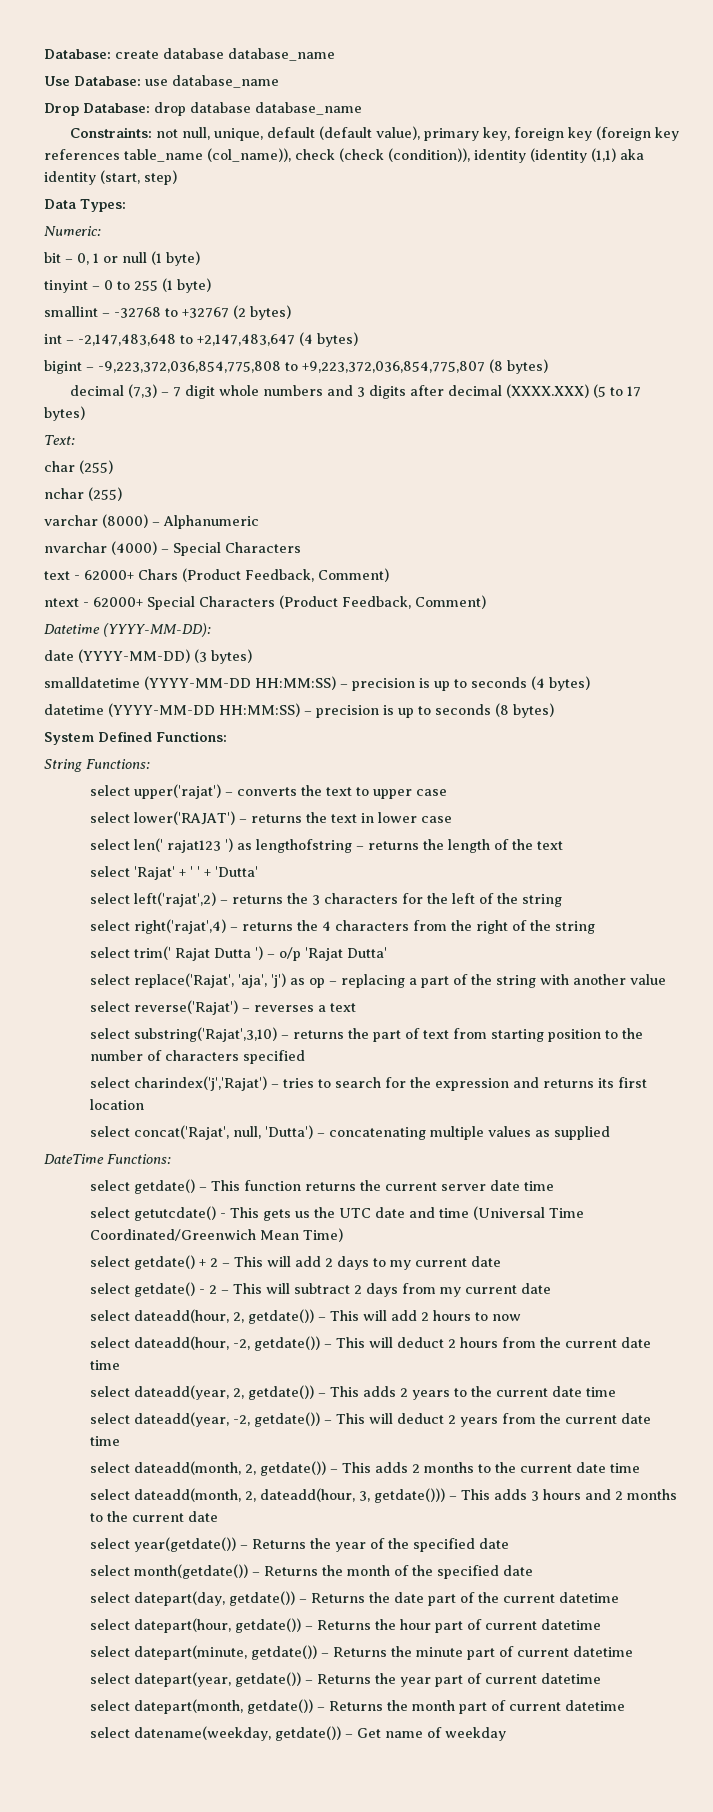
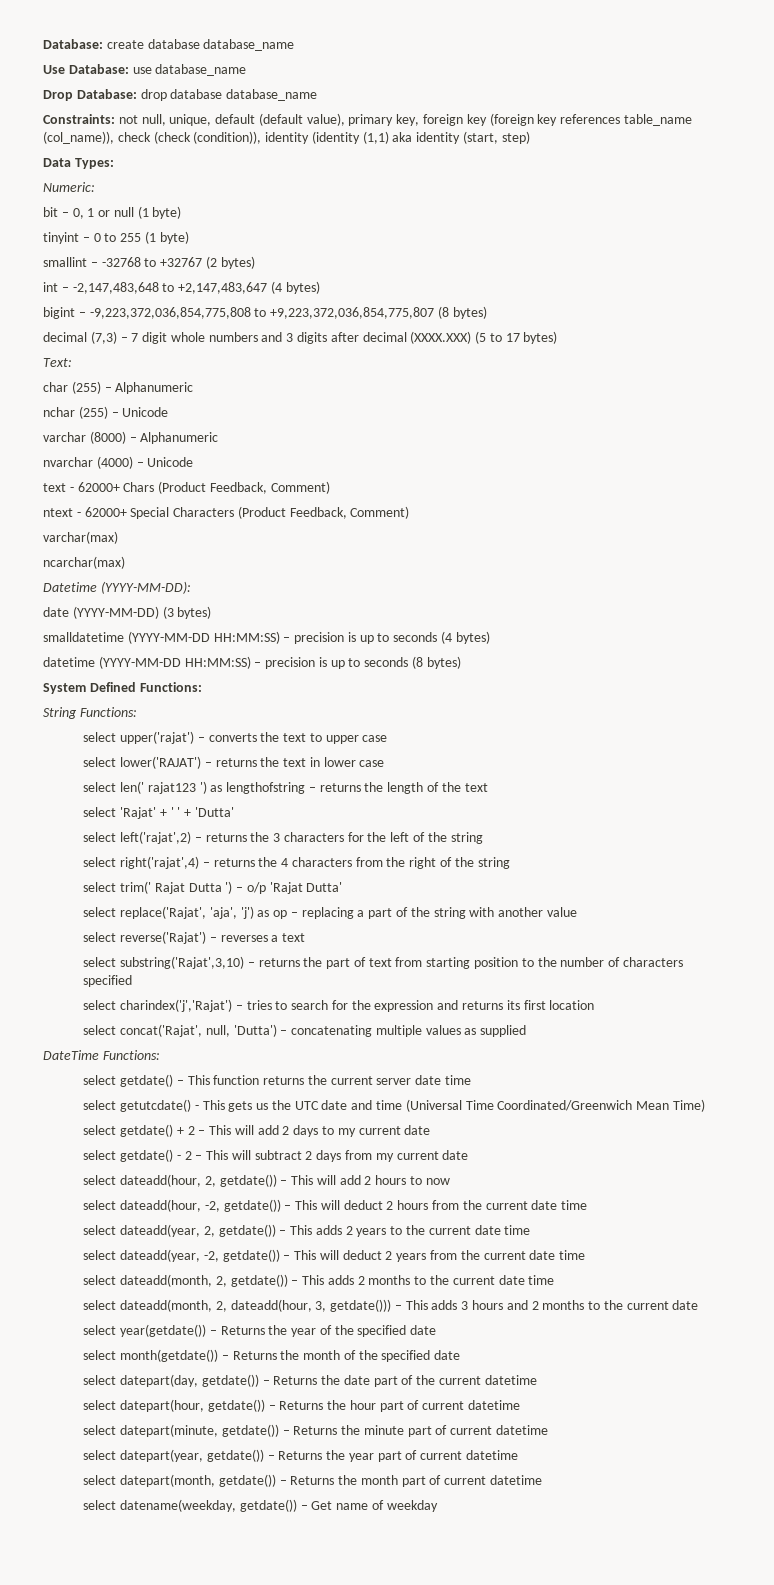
(113, 467) none -> [104,382,194,394] – Alphanumeric
(122, 494) none -> [111,407,169,417] – Unicode
[173,542,301,556] Special Characters -> [147,457,194,467] Unicode
(486, 602) none -> [43,531,118,544] [43,556,125,569] // varchar(max) // ncarchar(max)

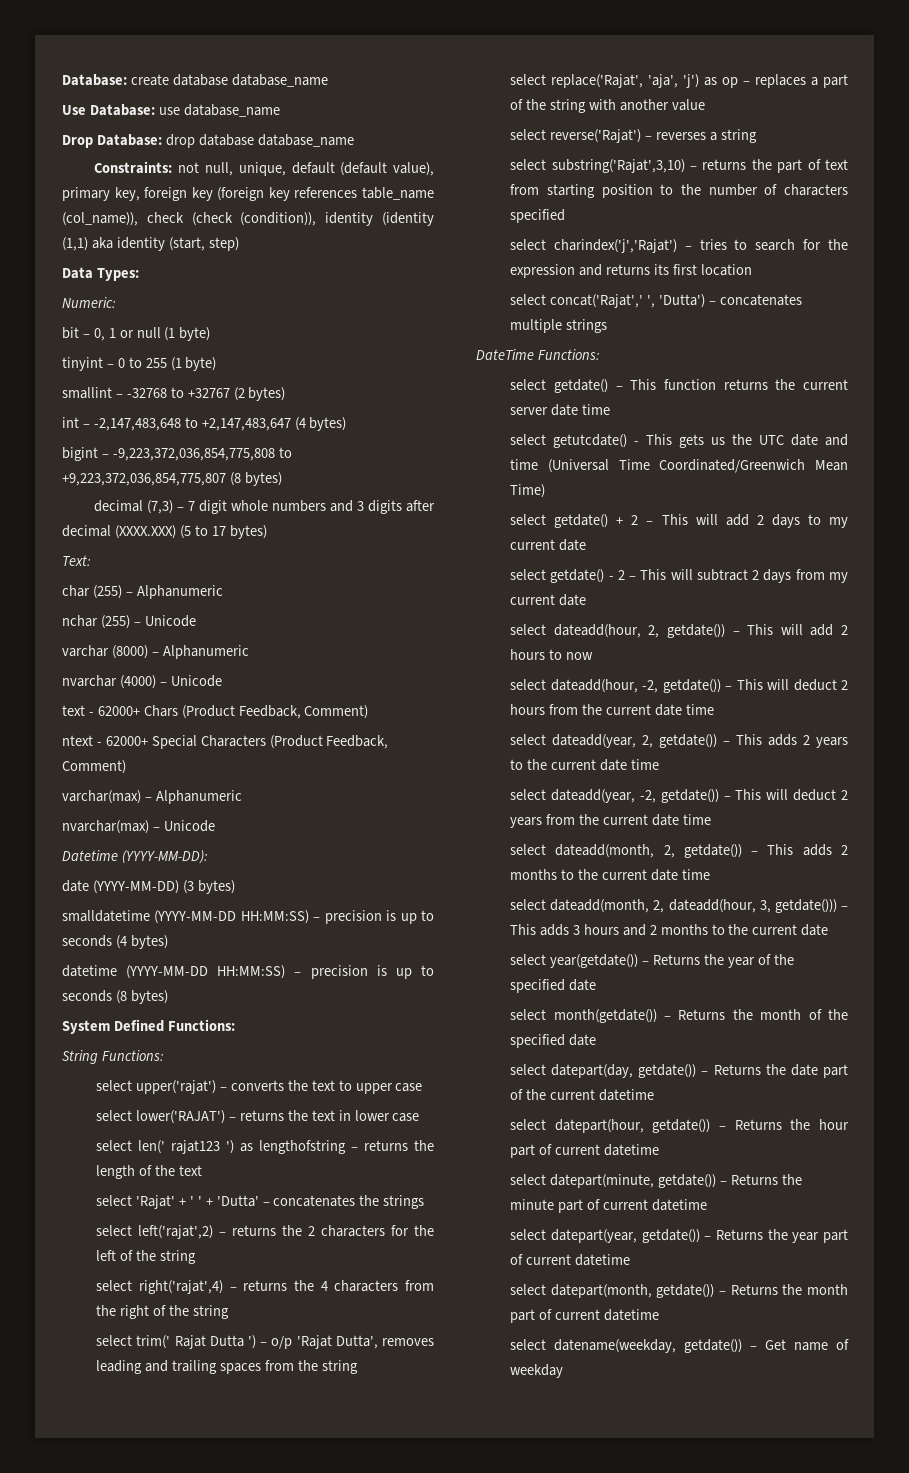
[43,556,125,569] // ncarchar(max) -> [144,790,242,804] [62,820,215,834] – Alphanumeric // nvarchar(max) – Unicode
(234, 812) none -> [262,1195,425,1209] – concatenates the strings
[273,833,281,842] 3 -> [308,1226,316,1236] 2
[306,882,343,892] Dutta' -> [335,1335,434,1349] [96,1360,358,1374] Dutta', removes leading and trailing spaces from the string
[301,907,354,919] replacing -> [755,74,807,88] replaces
[282,933,306,942] text -> [720,129,757,143] string
[119,1024,527,1037] concat('Rajat', null, 'Dutta') – concatenating multiple values as supplied -> [550,294,802,308] [510,319,608,333] concat('Rajat',' ', 'Dutta') – concatenates multiple strings

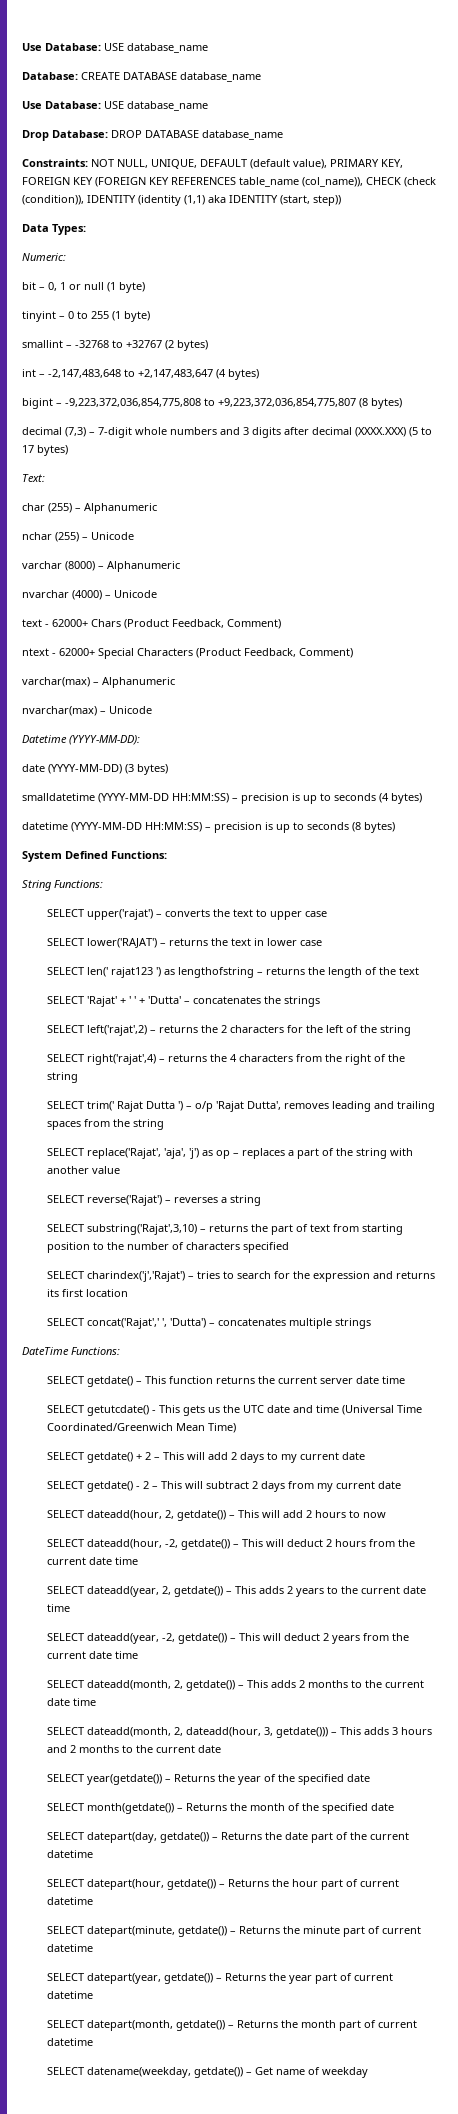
[62,74,228,86] Database: create database -> [22,43,208,53] [22,72,177,80] Use Database: USE database_name // Database: CREATE DATABASE
[158,107,180,115] use -> [104,101,124,109] USE
[165,134,254,148] drop database -> [111,130,199,138] DROP DATABASE
[178,162,434,176] [62,187,358,201] not null, unique, default (default value), primary key, foreign key (foreign key references -> [91,159,403,169] [22,177,236,187] NOT NULL, UNIQUE, DEFAULT (default value), PRIMARY KEY, FOREIGN KEY (FOREIGN KEY REFERENCES
[146,212,184,223] check -> [366,177,401,185] CHECK
[325,212,374,226] identity -> [87,195,136,203] IDENTITY
[116,237,239,251] identity (start, step) -> [229,195,341,206] IDENTITY (start, step))
[188,500,228,514] 7 digit -> [98,427,132,438] 7-digit
[96,1080,133,1091] select -> [47,909,85,917] SELECT
[96,1110,133,1121] select -> [47,938,85,946] SELECT
[96,1140,133,1151] select -> [47,967,85,975] SELECT
[96,1195,133,1206] select -> [47,996,85,1004] SELECT
[96,1225,133,1236] select -> [47,1025,85,1033] SELECT
[96,1280,133,1291] select -> [47,1054,85,1062] SELECT
[96,1335,133,1346] select -> [47,1101,85,1109] SELECT
[510,74,547,85] select -> [47,1148,85,1156] SELECT
[510,129,547,140] select -> [47,1195,85,1203] SELECT
[510,159,547,170] select -> [47,1224,85,1232] SELECT
[510,239,547,250] select -> [47,1271,85,1279] SELECT
[510,294,547,305] select -> [47,1318,85,1326] SELECT
[510,379,547,390] select -> [47,1376,85,1384] SELECT
[510,434,547,445] select -> [47,1405,85,1413] SELECT
[510,514,547,525] select -> [47,1452,85,1460] SELECT
[510,569,547,580] select -> [47,1481,85,1489] SELECT
[510,624,547,635] select -> [47,1510,85,1518] SELECT
[510,679,547,690] select -> [47,1539,85,1547] SELECT
[510,734,547,745] select -> [47,1586,85,1594] SELECT
[510,789,547,800] select -> [47,1633,85,1641] SELECT
[510,844,547,855] select -> [47,1680,85,1688] SELECT
[510,899,547,910] select -> [47,1727,85,1735] SELECT
[510,954,547,965] select -> [47,1774,85,1782] SELECT
[510,1009,547,1020] select -> [47,1803,85,1811] SELECT
[510,1064,547,1075] select -> [47,1832,85,1840] SELECT
[510,1119,547,1130] select -> [47,1879,85,1887] SELECT
[510,1174,547,1185] select -> [47,1926,85,1934] SELECT
[510,1229,547,1240] select -> [47,1973,85,1981] SELECT
[510,1284,547,1295] select -> [47,2020,85,2028] SELECT
[510,1339,547,1350] select -> [47,2067,85,2075] SELECT

